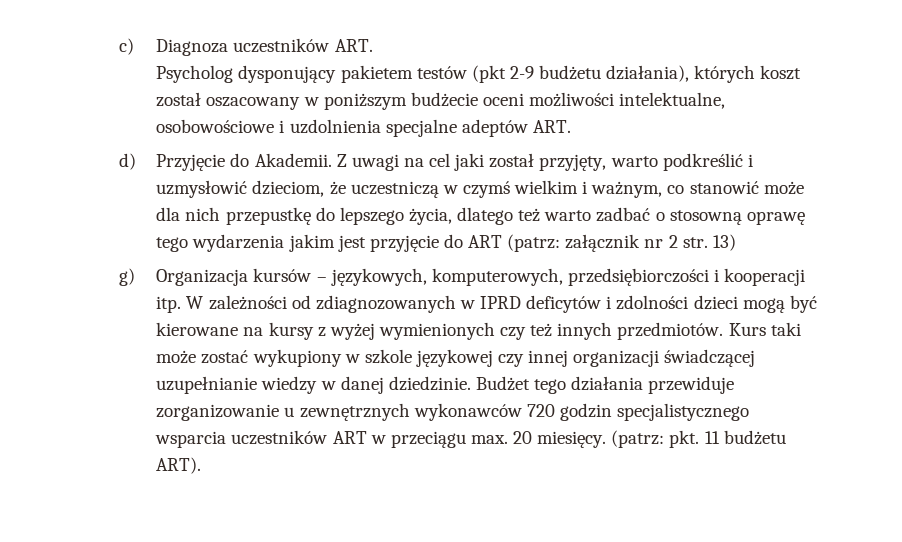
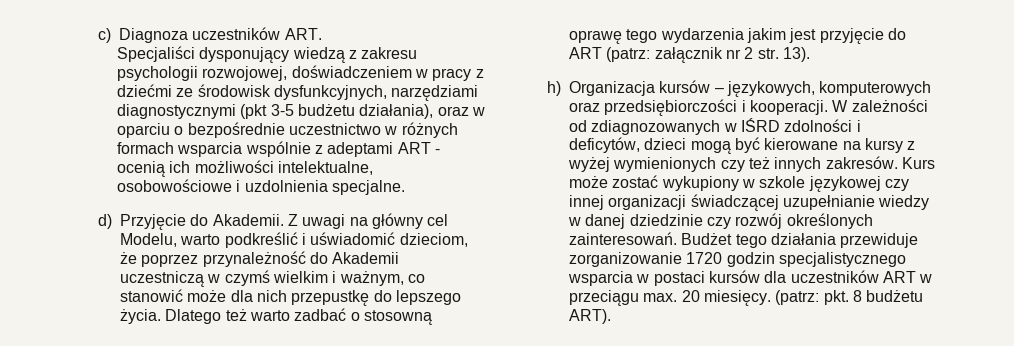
[156,65,802,83] [156,92,524,110] Psycholog dysponujący pakietem testów (pkt 2-9 budżetu działania), których koszt został oszacowany w poniższym budżecie oceni -> [116,46,418,63] [116,65,484,81] [116,84,479,101] [116,104,485,119] [116,122,458,138] [116,141,440,157] [116,161,191,177] Specjaliści dysponujący wiedzą z zakresu psychologii rozwojowej, doświadczeniem w pracy z dziećmi ze środowisk dysfunkcyjnych, narzędziami diagnostycznymi (pkt 3-5 budżetu działania), oraz w oparciu o bezpośrednie uczestnictwo w różnych formach wsparcia wspólnie z adeptami ART - ocenią ich
[385,119,571,137] specjalne adeptów ART. -> [331,180,405,195] specjalne.
[429,153,607,171] cel jaki został przyjęty, -> [371,213,449,229] [119,233,177,247] główny cel Modelu,
[156,180,248,198] uzmysłowić -> [310,232,396,245] uświadomić
(346, 188) none -> [141,251,400,267] poprzez przynależność do Akademii
[408,207,514,225] życia, dlatego -> [119,309,222,324] życia. Dlatego
[712,234,736,251] [119,268,136,286] 13) // g) -> [782,47,810,62] [546,81,561,96] 13). // h)
[431,268,806,286] [156,296,182,313] komputerowych, przedsiębiorczości i kooperacji itp. -> [819,81,932,96] [568,99,828,116] komputerowych oraz przedsiębiorczości i kooperacji.
[480,295,689,313] IPRD deficytów i zdolności -> [740,118,861,132] [568,137,640,153] IŚRD zdolności i deficytów,
[617,322,801,340] przedmiotów. Kurs taki -> [825,156,935,169] zakresów. Kurs
[388,376,471,391] dziedzinie. -> [629,213,873,229] [568,232,677,245] dziedzinie czy rozwój określonych zainteresowań.
[284,403,750,421] [155,431,227,448] u zewnętrznych wykonawców 720 godzin specjalistycznego wsparcia -> [686,252,906,267] [567,270,787,286] 1720 godzin specjalistycznego wsparcia w postaci kursów dla
[704,431,720,444] 11 -> [852,290,862,302] 8

